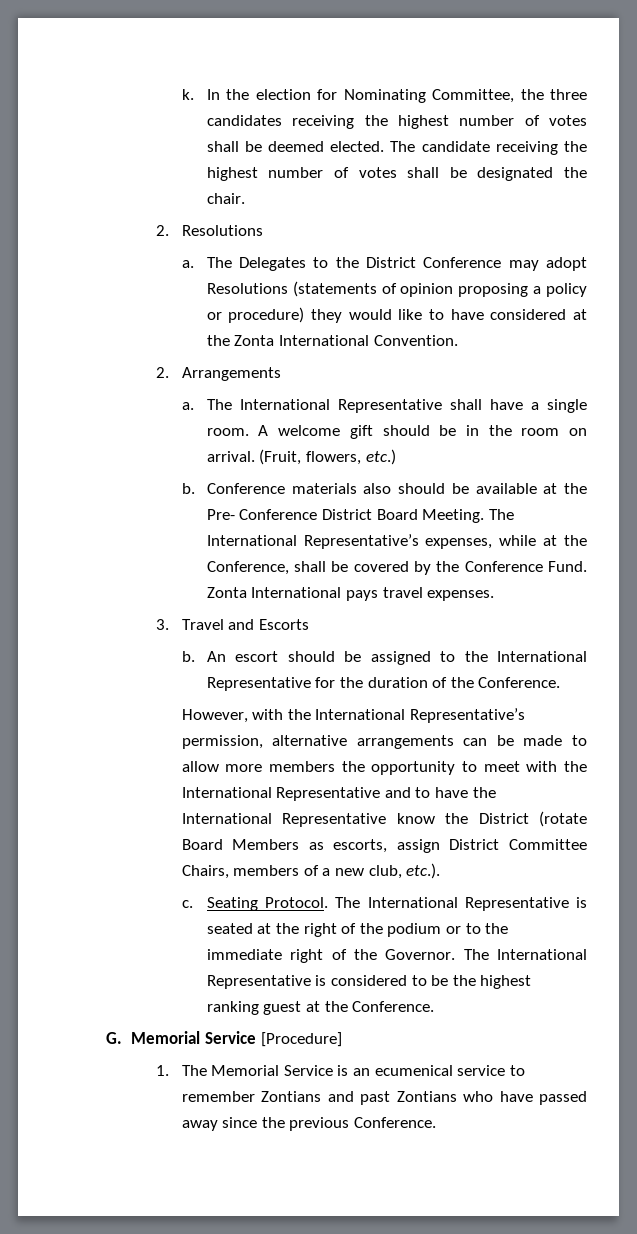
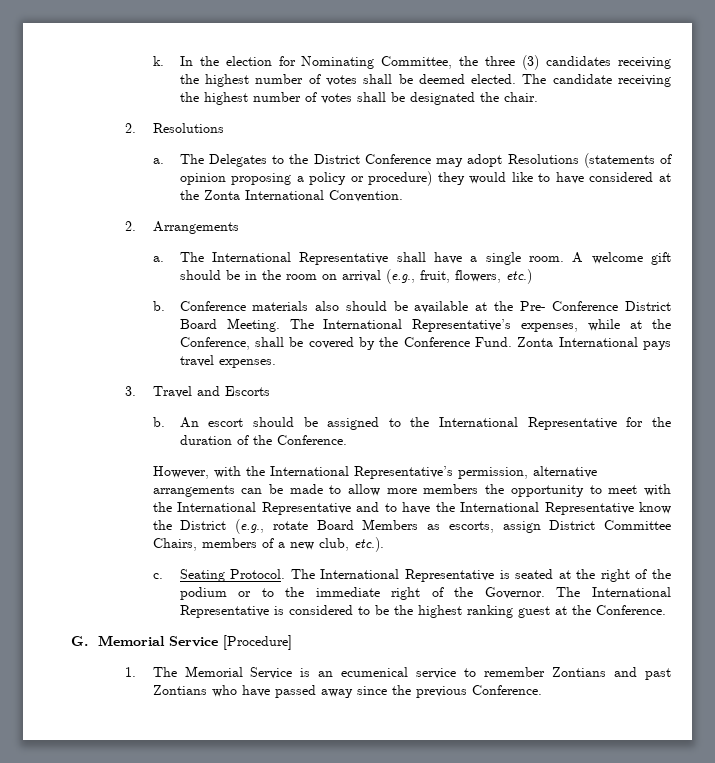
(587, 94) none -> [522,55,540,70] (3)
[206,449,302,465] arrival. (Fruit, -> [341,269,450,284] arrival (e.g., fruit,
[539,811,588,827] (rotate -> [235,519,308,534] (e.g., rotate

